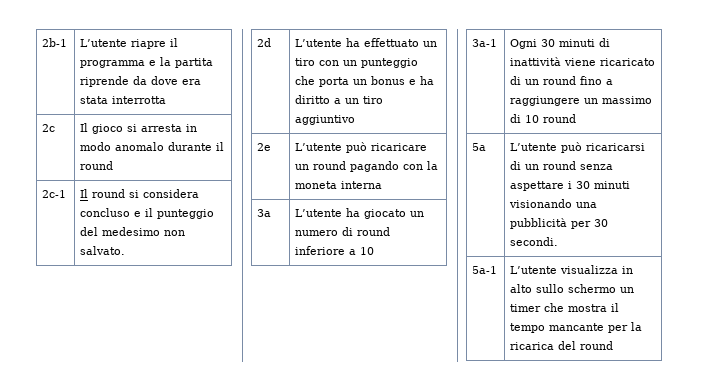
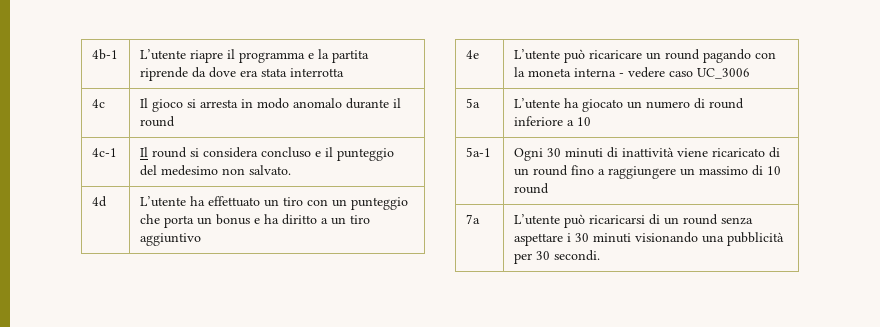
[42,38,68,47] 2b-1 -> [91,49,118,60] 4b-1
[42,124,56,132] 2c -> [91,99,105,108] 4c
[42,190,67,198] 2c-1 -> [91,148,117,157] 4c-1
[257,38,272,47] 2d -> [91,196,107,207] 4d
[257,143,272,151] 2e -> [465,50,479,59] 4e
[257,209,272,217] // 3a -> [618,67,750,79] [465,98,480,108] - vedere caso UC_3006 // 5a
[472,39,498,47] 3a-1 -> [465,147,491,157] 5a-1
[472,143,487,151] 5a -> [465,214,480,224] 7a
[472,266,498,274] [510,265,634,274] [510,284,635,293] [510,303,620,312] [510,322,643,333] [510,341,614,350] // 5a-1 | L’utente visualizza in alto sullo schermo un timer che mostra il tempo mancante per la ricarica del round -> (600, 255) none

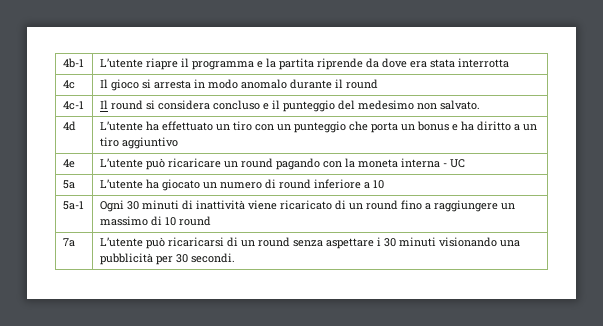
[627,67,750,79] vedere caso UC_3006 -> [449,159,465,168] UC

